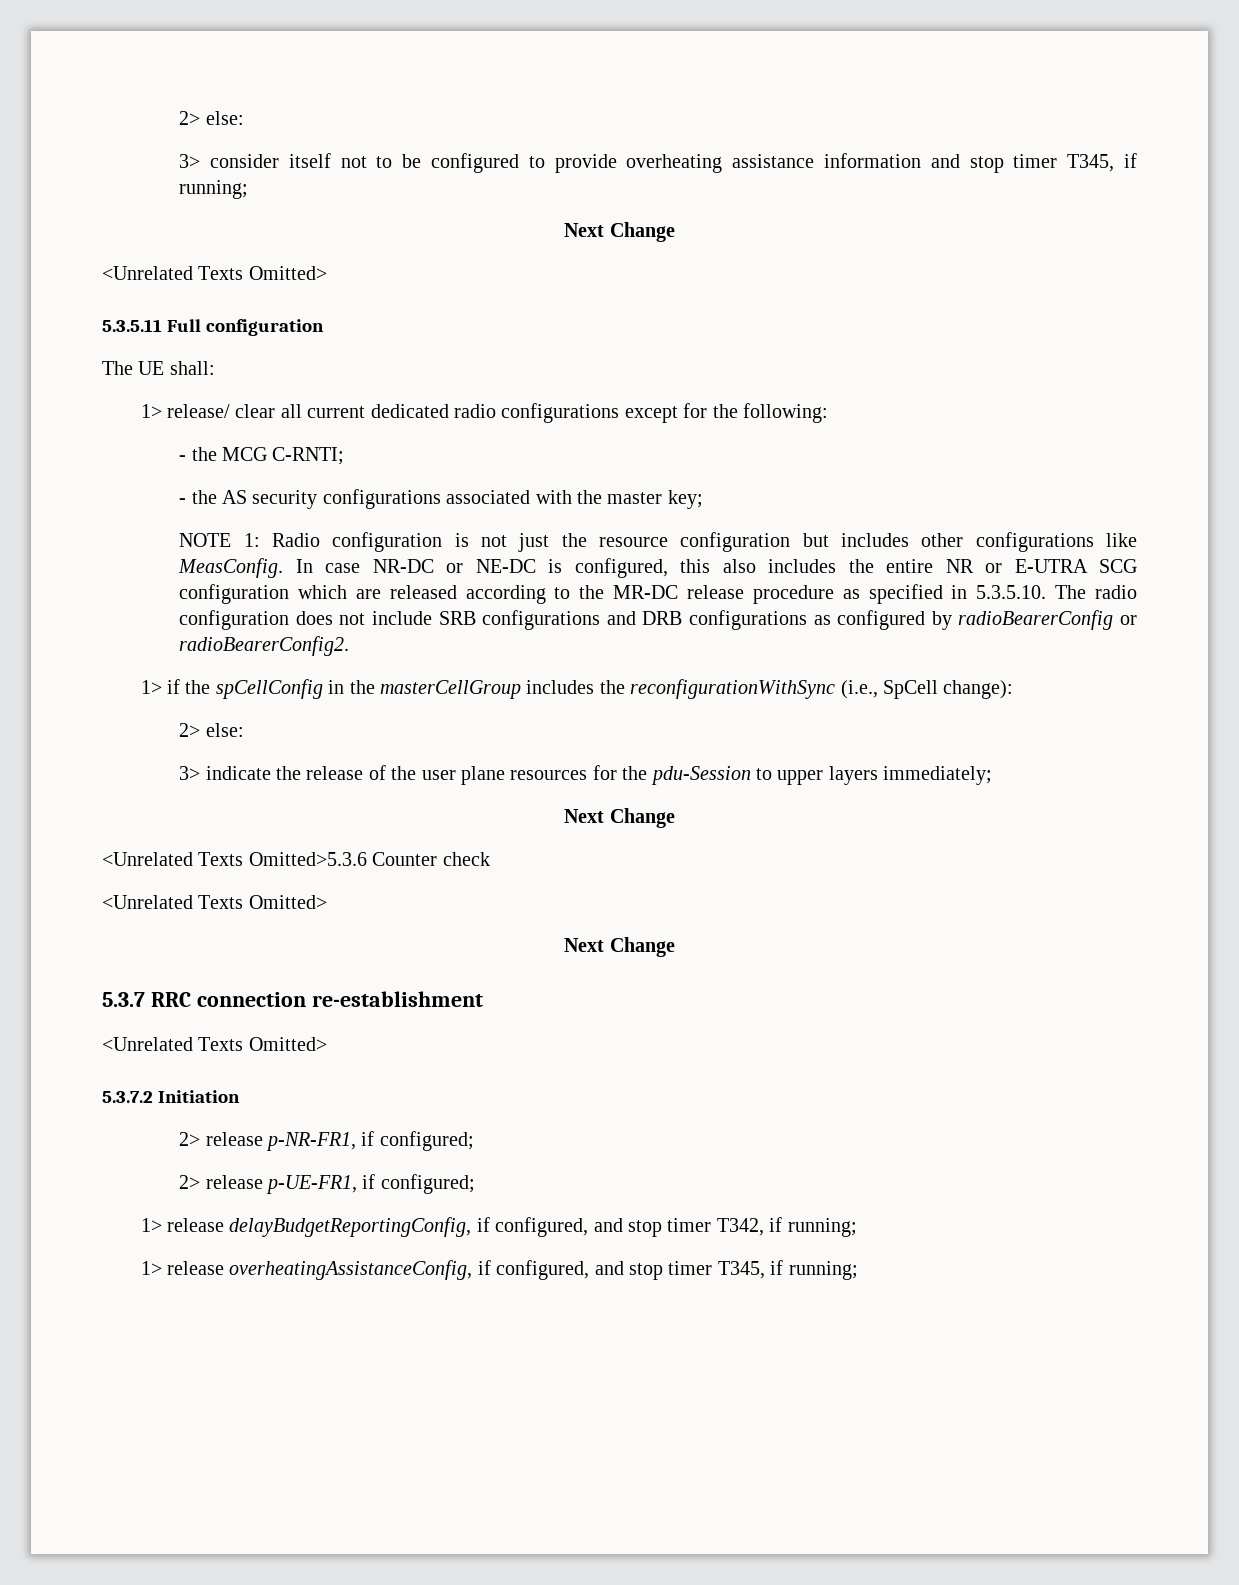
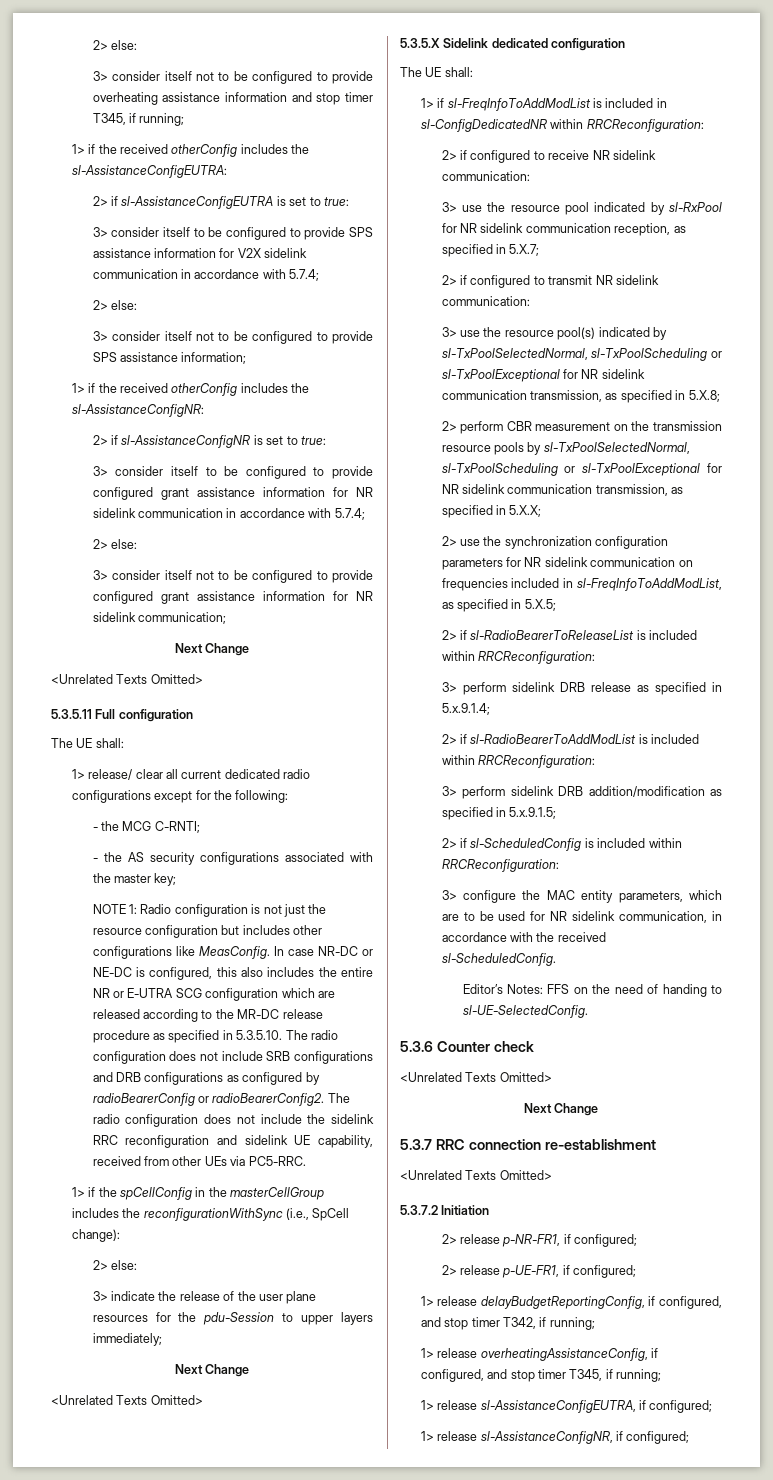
(249, 189) none -> [71,144,310,157] [71,165,227,178] [92,196,349,209] [92,227,373,240] [92,248,308,258] [92,269,320,281] [92,300,138,310] [92,331,373,344] [92,352,247,364] [71,383,310,396] [71,404,204,417] [92,435,326,448] [92,466,374,479] [92,487,373,500] [92,508,365,520] [92,539,138,549] [92,570,373,583] [92,591,373,604] [92,612,227,624] // 1> if the received otherConfig includes the sl-AssistanceConfigEUTRA: // 2> if sl-AssistanceConfigEUTRA is set to true: // 3> consider itself to be configured to provide SPS assistance information for V2X sidelink communication in accordance with 5.7.4; // 2> else: // 3> consider itself not to be configured to provide SPS assistance information; // 1> if the received otherConfig includes the sl-AssistanceConfigNR: // 2> if sl-AssistanceConfigNR is set to true: // 3> consider itself to be configured to provide configured grant assistance information for NR sidelink communication in accordance with 5.7.4; // 2> else: // 3> consider itself not to be configured to provide configured grant assistance information for NR sidelink communication;
(350, 646) none -> [327,1093,350,1103] [92,1114,374,1127] [92,1135,373,1148] [92,1156,306,1166] The radio configuration does not include the sidelink RRC reconfiguration and sidelink UE capability, received from other UEs via PC5-RRC.
[248,852,367,866] Omitted>5.3.6 -> [150,1395,203,1405] [400,38,626,51] [400,67,473,77] [420,98,667,111] [420,119,704,132] [441,150,656,163] [441,171,530,181] [441,202,722,215] [441,223,686,236] [441,244,540,257] [441,275,659,288] [441,296,530,306] [441,327,667,340] [441,348,722,361] [441,369,645,382] [441,390,720,403] [441,421,722,434] [441,442,690,455] [441,463,722,476] [441,484,684,496] [441,505,542,518] [441,536,669,549] [441,557,693,570] [441,578,722,591] [441,599,556,612] [441,630,698,640] [441,651,596,664] [441,682,722,695] [441,703,490,715] [441,734,700,744] [441,755,596,768] [441,786,722,799] [441,807,557,820] [441,838,682,851] [441,859,559,872] [441,890,722,903] [441,911,722,923] [441,932,606,942] [441,953,556,966] [462,984,722,997] [462,1005,588,1018] [400,1041,433,1052] Omitted> // 5.3.5.X Sidelink dedicated configuration // The UE shall: // 1> if sl-FreqInfoToAddModList is included in sl-ConfigDedicatedNR within RRCReconfiguration: // 2> if configured to receive NR sidelink communication: // 3> use the resource pool indicated by sl-RxPool for NR sidelink communication reception, as specified in 5.X.7; // 2> if configured to transmit NR sidelink communication: // 3> use the resource pool(s) indicated by sl-TxPoolSelectedNormal, sl-TxPoolScheduling or sl-TxPoolExceptional for NR sidelink communication transmission, as specified in 5.X.8; // 2> perform CBR measurement on the transmission resource pools by sl-TxPoolSelectedNormal, sl-TxPoolScheduling or sl-TxPoolExceptional for NR sidelink communication transmission, as specified in 5.X.X; // 2> use the synchronization configuration parameters for NR sidelink communication on frequencies included in sl-FreqInfoToAddModList, as specified in 5.X.5; // 2> if sl-RadioBearerToReleaseList is included within RRCReconfiguration: // 3> perform sidelink DRB release as specified in 5.x.9.1.4; // 2> if sl-RadioBearerToAddModList is included within RRCReconfiguration: // 3> perform sidelink DRB addition/modification as specified in 5.x.9.1.5; // 2> if sl-ScheduledConfig is included within RRCReconfiguration: // 3> configure the MAC entity parameters, which are to be used for NR sidelink communication, in accordance with the received sl-ScheduledConfig. // Editor’s Notes: FFS on the need of handing to sl-UE-SelectedConfig. // 5.3.6
(858, 1270) none -> [420,1400,713,1413] [420,1431,690,1444] // 1> release sl-AssistanceConfigEUTRA, if configured; // 1> release sl-AssistanceConfigNR, if configured;

